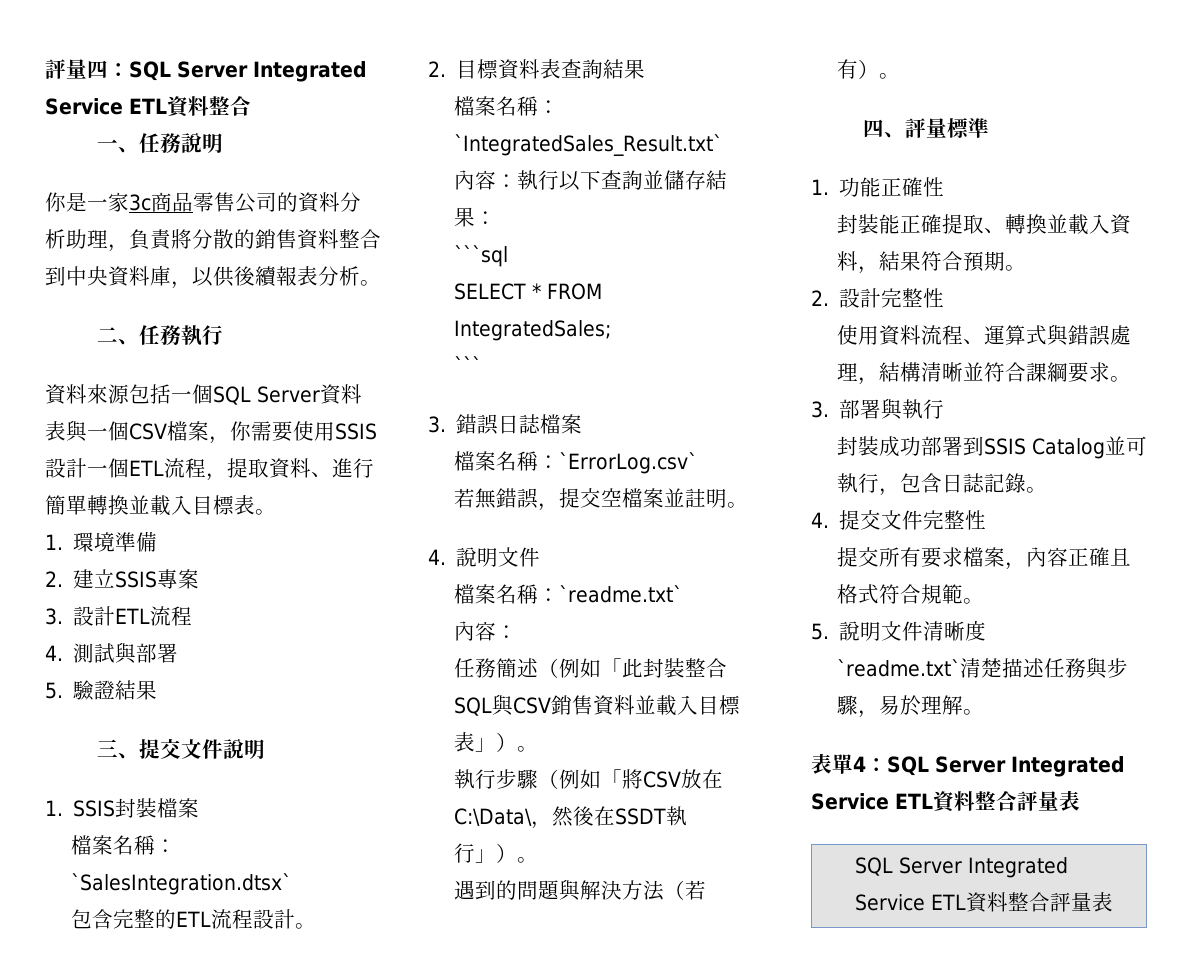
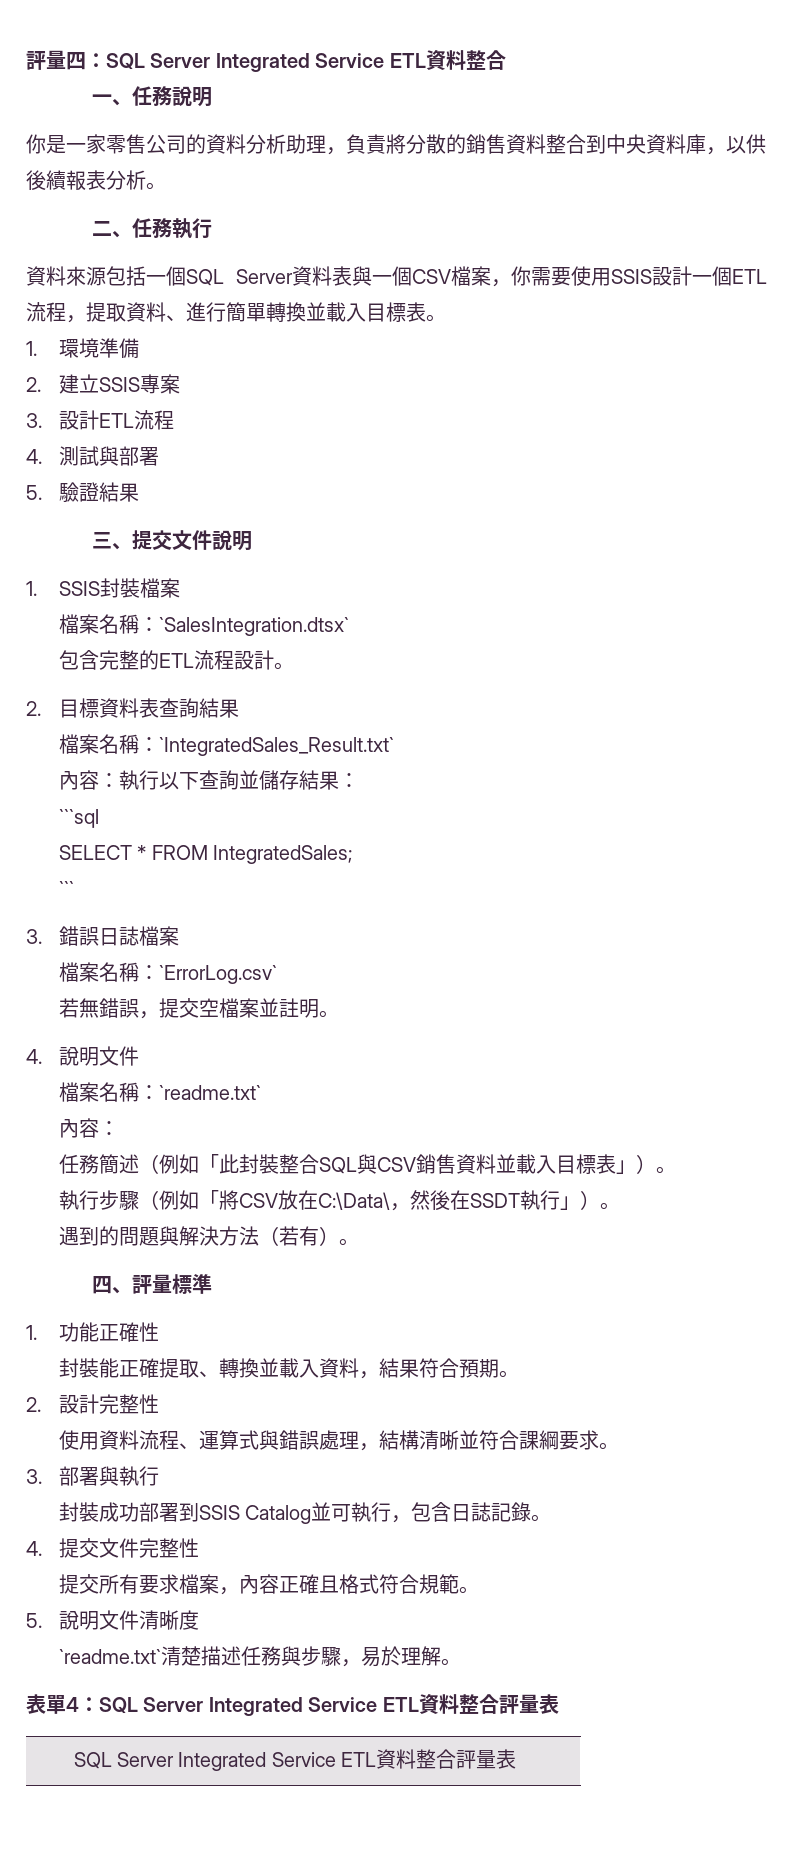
[129,192,193,212] 3c商品 -> (106, 144) none

